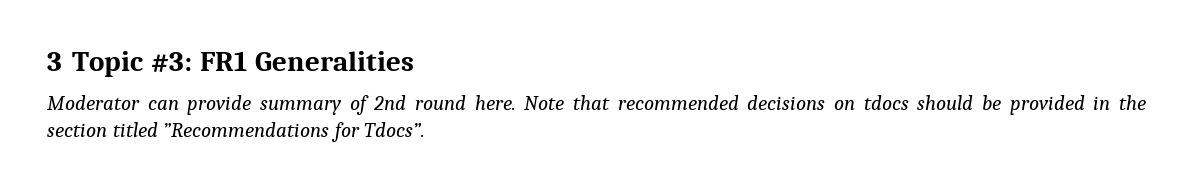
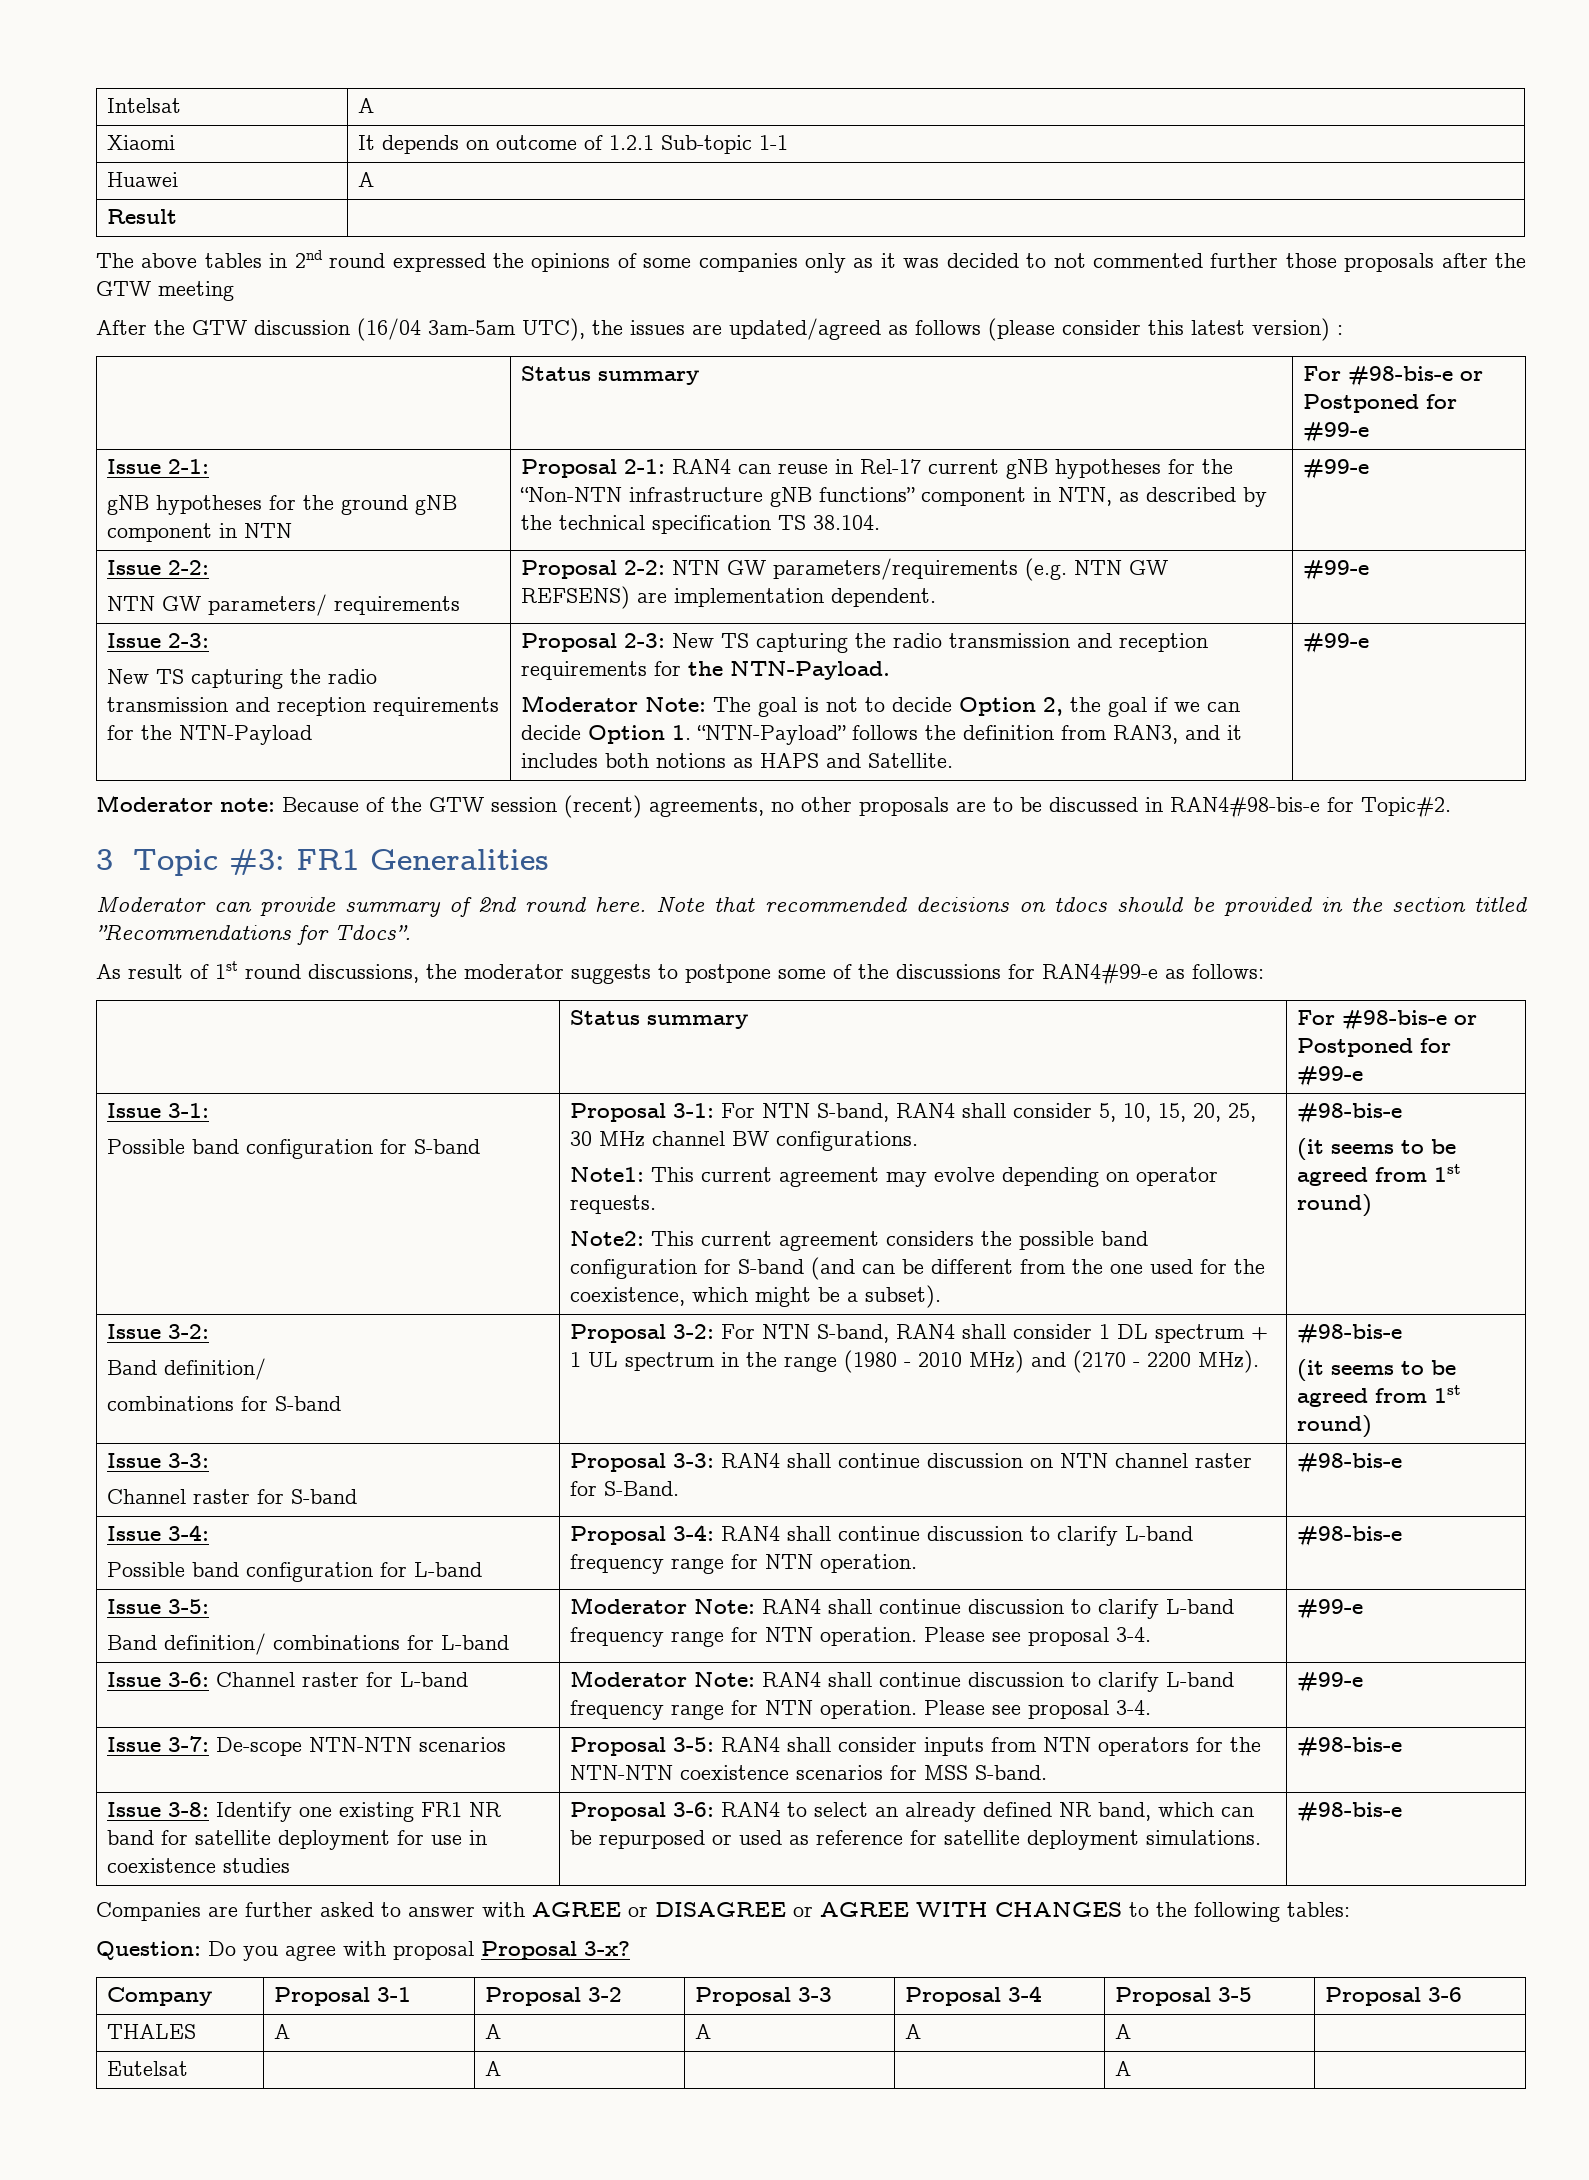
(47, 61) none -> [107,98,182,113] [358,98,375,113] [107,135,176,150] [358,135,789,154] [107,172,179,187] [358,172,375,187] [107,209,178,224] [96,250,1526,273] [96,281,234,301] [96,318,1343,341] [521,366,700,385] [1303,366,1484,386] [1303,394,1458,413] [1303,422,1370,442] [107,459,210,474] [107,495,458,515] [107,523,293,542] [521,459,1234,479] [520,487,1268,507] [521,515,881,534] [1303,459,1370,479] [107,560,210,575] [107,594,461,616] [521,558,1169,581] [521,586,937,609] [1303,560,1370,580] [107,633,210,648] [107,669,378,689] [107,697,500,716] [107,725,313,745] [521,633,1209,653] [521,661,891,680] [521,695,1241,717] [521,725,1243,745] [521,753,954,768] [1303,633,1370,653] [96,795,1451,819] Intelsat | A // Xiaomi | It depends on outcome of 1.2.1 Sub-topic 1-1 // Huawei | A // Result | // The above tables in 2nd round expressed the opinions of some companies only as it was decided to not commented further those proposals after the GTW meeting // After the GTW discussion (16/04 3am-5am UTC), the issues are updated/agreed as follows (please consider this latest version) : // | Status summary | For #98-bis-e or Postponed for #99-e // Issue 2-1: // gNB hypotheses for the ground gNB component in NTN | Proposal 2-1: RAN4 can reuse in Rel-17 current gNB hypotheses for the “Non-NTN infrastructure gNB functions” component in NTN, as described by the technical specification TS 38.104. | #99-e // Issue 2-2: // NTN GW parameters/ requirements | Proposal 2-2: NTN GW parameters/requirements (e.g. NTN GW REFSENS) are implementation dependent. | #99-e // Issue 2-3: // New TS capturing the radio transmission and reception requirements for the NTN-Payload | Proposal 2-3: New TS capturing the radio transmission and reception requirements for the NTN-Payload. // Moderator Note: The goal is not to decide Option 2, the goal if we can decide Option 1. “NTN-Payload” follows the definition from RAN3, and it includes both notions as HAPS and Satellite. | #99-e // Moderator note: Because of the GTW session (recent) agreements, no other proposals are to be discussed in RAN4#98-bis-e for Topic#2. //
(426, 129) none -> [96,961,1264,986] [570,1010,749,1029] [1297,1010,1478,1030] [1297,1038,1452,1057] [1297,1066,1364,1086] [107,1103,210,1118] [107,1139,481,1159] [570,1103,1257,1122] [570,1131,919,1151] [570,1167,1219,1187] [570,1195,657,1214] [570,1231,1149,1251] [570,1257,1266,1280] [570,1285,942,1308] [1297,1103,1403,1123] [1297,1138,1457,1160] [1297,1164,1462,1186] [1297,1194,1373,1217] [107,1324,210,1339] [107,1358,267,1380] [107,1396,342,1411] [570,1324,1269,1343] [570,1350,1260,1373] [1297,1324,1403,1344] [1297,1359,1457,1381] [1297,1385,1462,1407] [1297,1415,1373,1438] [107,1453,210,1468] [107,1489,358,1504] [570,1453,1253,1472] [570,1481,680,1496] [1297,1453,1403,1473] [107,1525,210,1541] [107,1562,483,1582] [570,1525,1194,1546] [570,1554,918,1574] [1297,1526,1403,1546] [107,1599,210,1614] [107,1633,510,1655] [570,1597,1235,1619] [570,1627,1152,1647] [1297,1599,1364,1619] [107,1672,469,1687] [570,1670,1235,1692] [570,1700,1152,1720] [1297,1672,1364,1692] [107,1736,507,1756] [570,1737,1262,1756] [570,1765,1048,1780] [1297,1737,1403,1757] [107,1802,502,1822] [107,1830,488,1850] [107,1858,291,1873] [570,1802,1255,1822] [570,1830,1262,1850] [1297,1802,1403,1822] [96,1902,1350,1922] [96,1941,630,1961] [107,1987,213,2006] [274,1987,412,2006] [485,1987,623,2006] [695,1987,833,2006] [905,1986,1043,2006] [1115,1987,1253,2006] [1325,1987,1463,2006] [107,2024,197,2039] [274,2024,291,2039] [485,2024,502,2039] [695,2024,712,2039] [905,2024,922,2039] [1115,2024,1132,2039] [107,2061,189,2076] [485,2061,502,2076] [1115,2061,1132,2076] // As result of 1st round discussions, the moderator suggests to postpone some of the discussions for RAN4#99-e as follows: // | Status summary | For #98-bis-e or Postponed for #99-e // Issue 3-1: // Possible band configuration for S-band | Proposal 3-1: For NTN S-band, RAN4 shall consider 5, 10, 15, 20, 25, 30 MHz channel BW configurations. // Note1: This current agreement may evolve depending on operator requests. // Note2: This current agreement considers the possible band configuration for S-band (and can be different from the one used for the coexistence, which might be a subset). | #98-bis-e // (it seems to be agreed from 1st round) // Issue 3-2: // Band definition/ // combinations for S-band | Proposal 3-2: For NTN S-band, RAN4 shall consider 1 DL spectrum + 1 UL spectrum in the range (1980 - 2010 MHz) and (2170 - 2200 MHz). | #98-bis-e // (it seems to be agreed from 1st round) // Issue 3-3: // Channel raster for S-band | Proposal 3-3: RAN4 shall continue discussion on NTN channel raster for S-Band. | #98-bis-e // Issue 3-4: // Possible band configuration for L-band | Proposal 3-4: RAN4 shall continue discussion to clarify L-band frequency range for NTN operation. | #98-bis-e // Issue 3-5: // Band definition/ combinations for L-band | Moderator Note: RAN4 shall continue discussion to clarify L-band frequency range for NTN operation. Please see proposal 3-4. | #99-e // Issue 3-6: Channel raster for L-band | Moderator Note: RAN4 shall continue discussion to clarify L-band frequency range for NTN operation. Please see proposal 3-4. | #99-e // Issue 3-7: De-scope NTN-NTN scenarios | Proposal 3-5: RAN4 shall consider inputs from NTN operators for the NTN-NTN coexistence scenarios for MSS S-band. | #98-bis-e // Issue 3-8: Identify one existing FR1 NR band for satellite deployment for use in coexistence studies | Proposal 3-6: RAN4 to select an already defined NR band, which can be repurposed or used as reference for satellite deployment simulations. | #98-bis-e // Companies are further asked to answer with AGREE or DISAGREE or AGREE WITH CHANGES to the following tables: // Question: Do you agree with proposal Proposal 3-x? // Company | Proposal 3-1 | Proposal 3-2 | Proposal 3-3 | Proposal 3-4 | Proposal 3-5 | Proposal 3-6 // THALES | A | A | A | A | A | // Eutelsat | | A | | | A |

